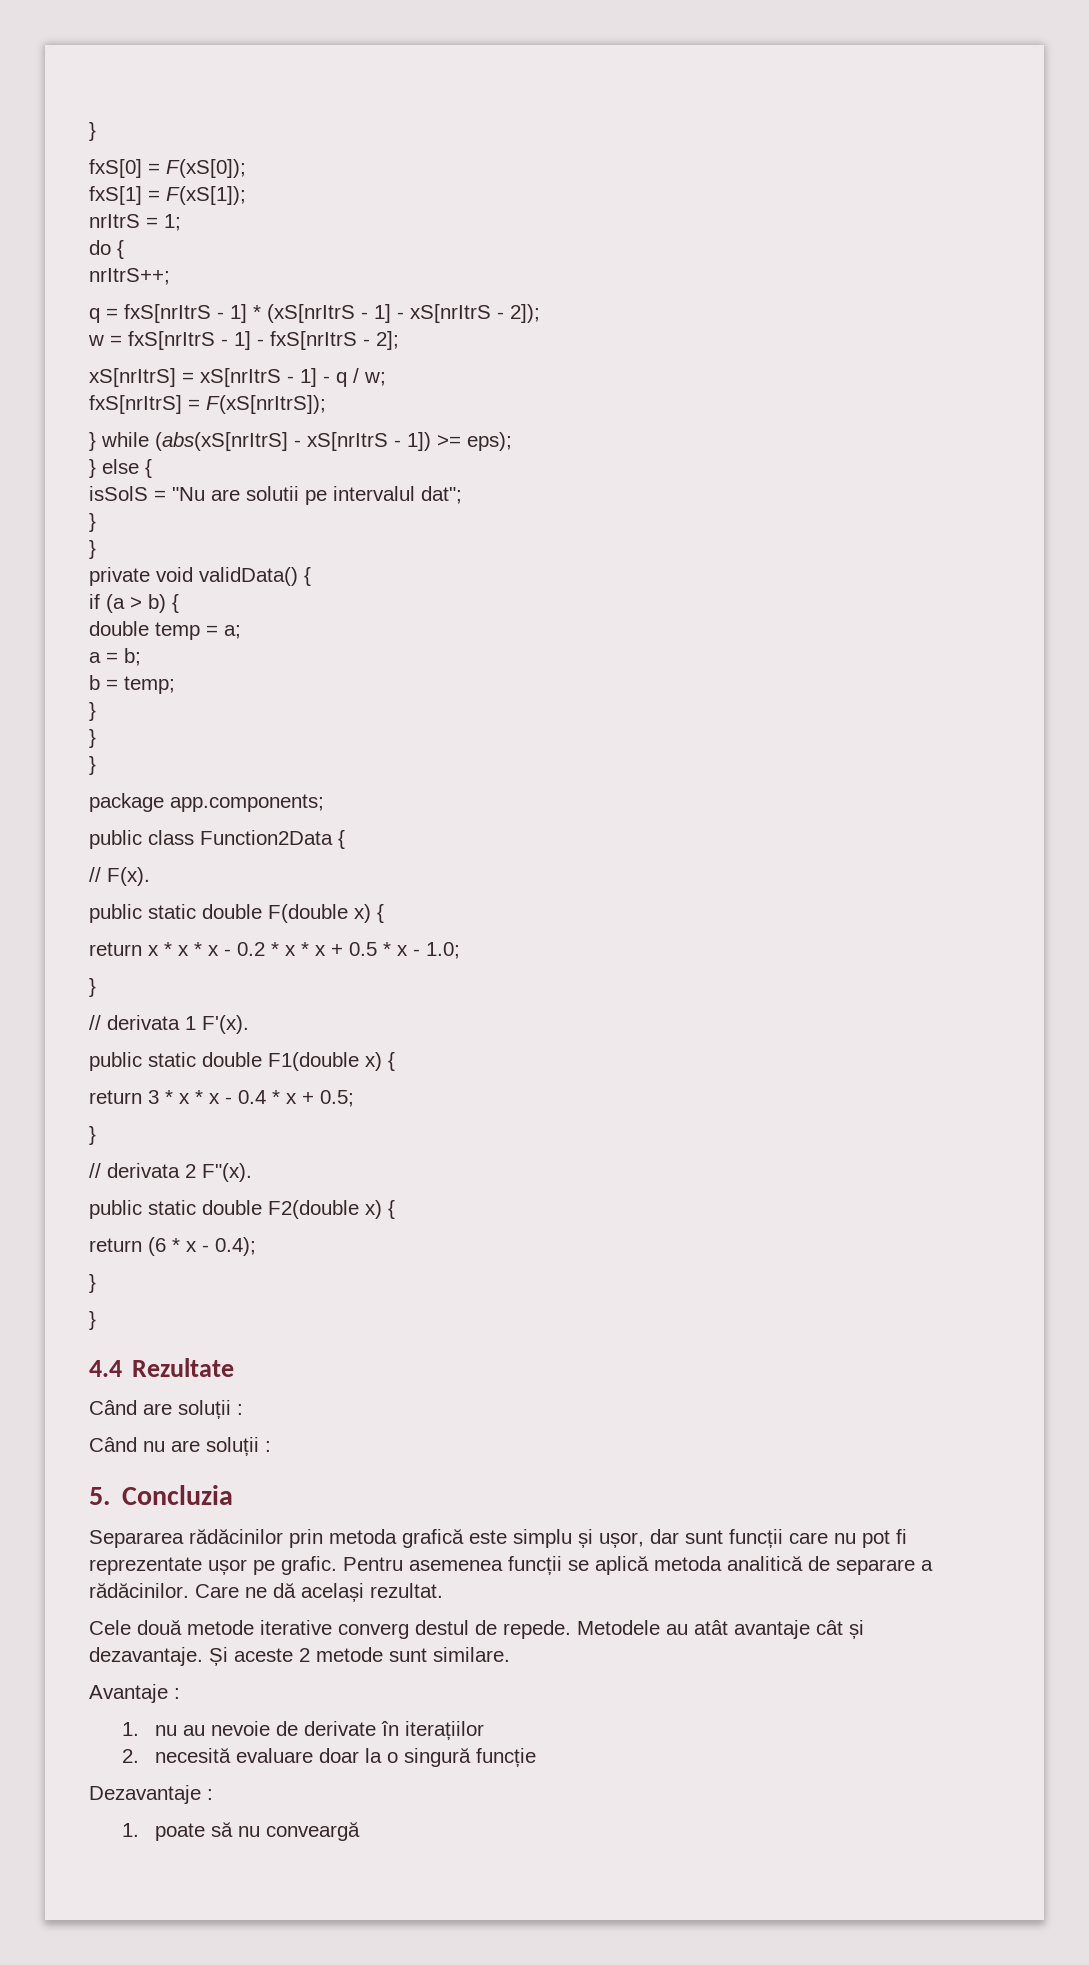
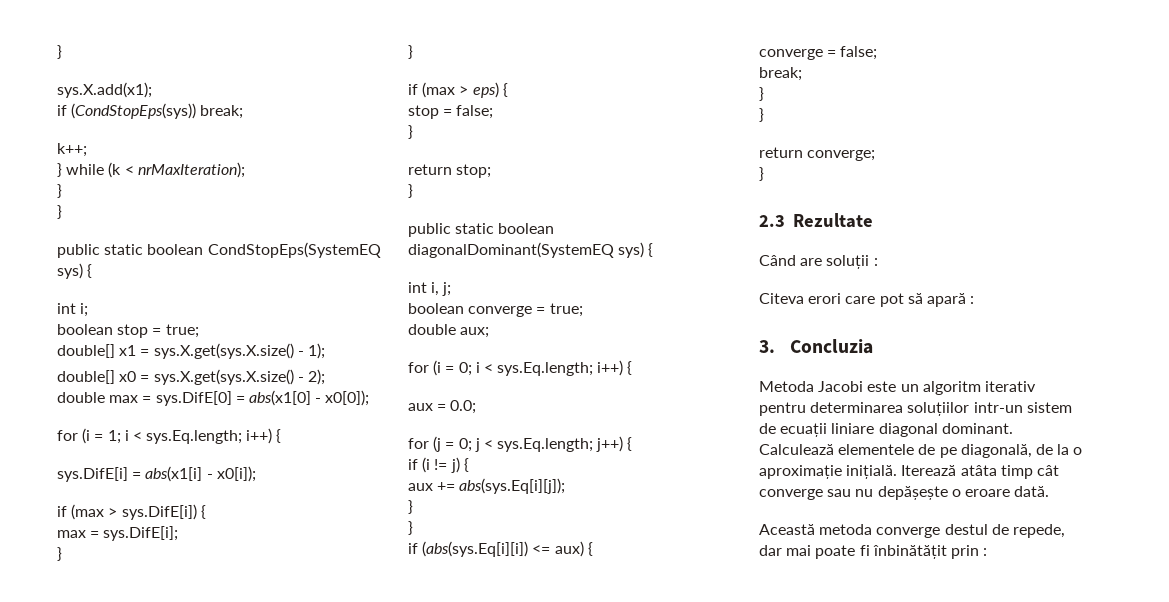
[89,122,96,141] [89,159,246,178] [89,186,246,205] [89,214,181,231] [89,240,124,259] [89,268,170,285] [89,304,540,323] [88,331,399,350] [89,368,386,387] [89,395,326,414] [89,432,512,451] [89,459,152,478] [89,486,462,505] [89,513,96,532] [89,540,96,559] [89,567,311,586] [89,594,179,613] [89,621,241,640] [89,648,141,666] [89,675,175,694] [89,702,96,721] [89,729,96,748] [89,756,96,775] [89,793,324,812] [89,830,345,849] [89,867,150,886] [89,904,384,923] [89,942,460,959] [89,978,96,997] [89,1015,249,1034] [89,1052,395,1071] [89,1090,354,1107] [89,1126,96,1145] [89,1163,252,1182] [89,1200,395,1219] [89,1237,256,1256] [89,1274,96,1293] [89,1311,96,1330] [89,1360,122,1377] } // fxS[0] = F(xS[0]); // fxS[1] = F(xS[1]); // nrItrS = 1; // do { // nrItrS++; // q = fxS[nrItrS - 1] * (xS[nrItrS - 1] - xS[nrItrS - 2]); // w = fxS[nrItrS - 1] - fxS[nrItrS - 2]; // xS[nrItrS] = xS[nrItrS - 1] - q / w; // fxS[nrItrS] = F(xS[nrItrS]); // } while (abs(xS[nrItrS] - xS[nrItrS - 1]) >= eps); // } else { // isSolS = "Nu are solutii pe intervalul dat"; // } // } // private void validData() { // if (a > b) { // double temp = a; // a = b; // b = temp; // } // } // } // package app.components; // public class Function2Data { // // F(x). // public static double F(double x) { // return x * x * x - 0.2 * x * x + 0.5 * x - 1.0; // } // // derivata 1 F'(x). // public static double F1(double x) { // return 3 * x * x - 0.4 * x + 0.5; // } // // derivata 2 F"(x). // public static double F2(double x) { // return (6 * x - 0.4); // } // } // 4.4 -> [57,45,62,59] [57,82,152,98] [57,103,244,119] [57,143,87,157] [57,162,245,178] [57,184,62,198] [57,205,62,219] [57,242,381,258] [57,263,93,279] [57,303,89,317] [57,324,199,338] [57,343,325,359] [57,369,325,385] [57,390,370,406] [57,428,282,444] [57,466,256,482] [57,504,206,520] [57,526,179,541] [57,547,62,561] [408,45,413,59] [408,82,508,98] [408,105,494,119] [408,125,413,139] [408,164,492,178] [408,184,413,198] [408,223,555,237] [408,242,654,258] [408,282,452,296] [408,303,583,317] [408,324,490,338] [408,360,633,376] [408,400,477,414] [408,436,633,452] [408,457,469,473] [408,478,566,494] [408,500,413,514] [408,521,413,535] [408,541,593,557] [759,46,878,60] [759,67,802,81] [759,87,764,101] [759,108,764,122] [759,147,876,161] [759,167,764,181] [759,215,785,227] } // sys.X.add(x1); // if (CondStopEps(sys)) break; // k++; // } while (k < nrMaxIteration); // } // } // public static boolean CondStopEps(SystemEQ sys) { // int i; // boolean stop = true; // double[] x1 = sys.X.get(sys.X.size() - 1); // double[] x0 = sys.X.get(sys.X.size() - 2); // double max = sys.DifE[0] = abs(x1[0] - x0[0]); // for (i = 1; i < sys.Eq.length; i++) { // sys.DifE[i] = abs(x1[i] - x0[i]); // if (max > sys.DifE[i]) { // max = sys.DifE[i]; // } // } // if (max > eps) { // stop = false; // } // return stop; // } // public static boolean diagonalDominant(SystemEQ sys) { // int i, j; // boolean converge = true; // double aux; // for (i = 0; i < sys.Eq.length; i++) { // aux = 0.0; // for (j = 0; j < sys.Eq.length; j++) { // if (i != j) { // aux += abs(sys.Eq[i][j]); // } // } // if (abs(sys.Eq[i][i]) <= aux) { // converge = false; // break; // } // } // return converge; // } // 2.3
[89,1437,271,1456] [89,1487,110,1505] Când nu are soluții : // 5. -> [759,293,975,307] [759,340,775,353] Citeva erori care pot să apară : // 3.
[89,1529,907,1548] [89,1556,933,1575] [89,1583,443,1602] [89,1620,864,1639] [89,1647,510,1666] [89,1684,180,1703] [122,1721,485,1740] [122,1748,537,1767] [89,1785,213,1804] [122,1822,361,1841] Separarea rădăcinilor prin metoda grafică este simplu și ușor, dar sunt funcții care nu pot fi reprezentate ușor pe grafic. Pentru asemenea funcții se aplică metoda analitică de separare a rădăcinilor. Care ne dă același rezultat. // Cele două metode iterative converg destul de repede. Metodele au atât avantaje cât și dezavantaje. Și aceste 2 metode sunt similare. // Avantaje : // 1. nu au nevoie de derivate în iterațiilor // 2. necesită evaluare doar la o singură funcție // Dezavantaje : // 1. poate să nu conveargă -> [759,381,1036,395] [759,402,1072,416] [759,423,1013,437] [759,444,1083,458] [759,465,1059,479] [759,486,1050,500] [759,524,1065,538] [759,545,988,559] Metoda Jacobi este un algoritm iterativ pentru determinarea soluțiilor intr-un sistem de ecuații liniare diagonal dominant. Calculează elementele de pe diagonală, de la o aproximație inițială. Iterează atâta timp cât converge sau nu depășește o eroare dată. // Această metoda converge destul de repede, dar mai poate fi înbinătățit prin :

